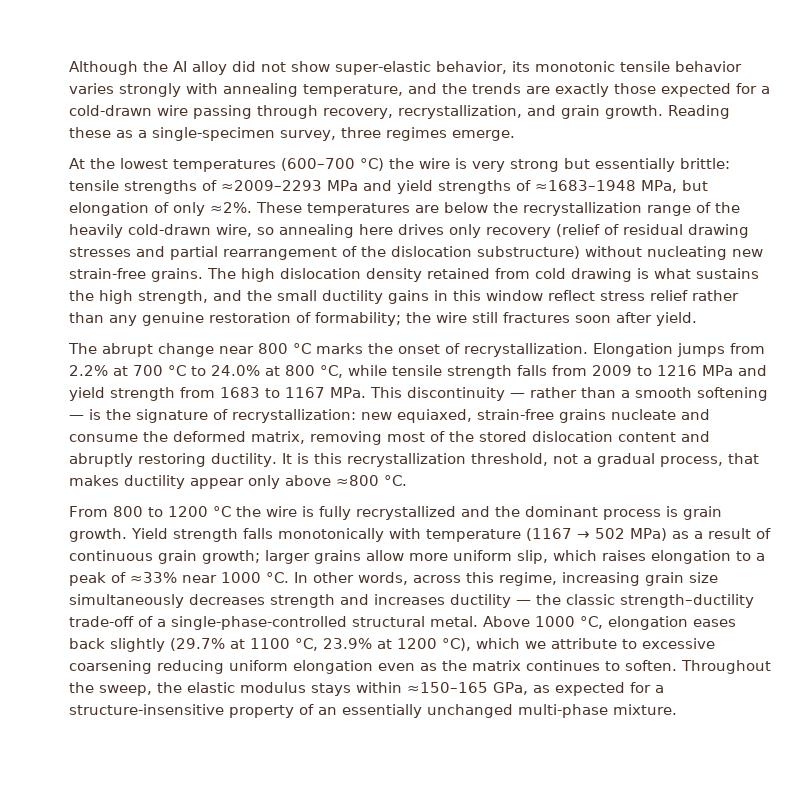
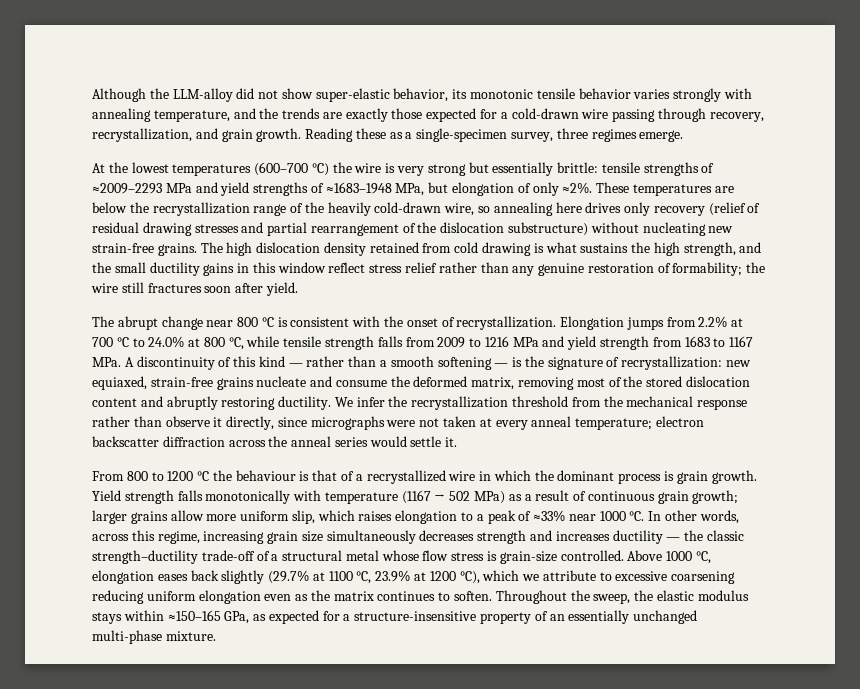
[173,61,227,75] AI alloy -> [172,88,233,102] LLM-alloy
[316,343,363,354] marks -> [277,316,381,327] is consistent with
[370,387,505,401] This discontinuity -> [124,356,285,370] A discontinuity of this kind
[281,453,759,467] [69,475,407,489] It is this recrystallization threshold, not a gradual process, that makes ductility appear only above ≈800 °C. -> [334,396,748,410] [92,416,704,430] [92,436,458,447] We infer the recrystallization threshold from the mechanical response rather than observe it directly, since micrographs were not taken at every anneal temperature; electron backscatter diffraction across the anneal series would settle it.
[265,506,490,520] wire is fully recrystallized and -> [235,470,531,484] behaviour is that of a recrystallized wire in which
[171,616,478,630] single-phase-controlled structural metal. -> [282,550,624,564] structural metal whose flow stress is grain-size controlled.

